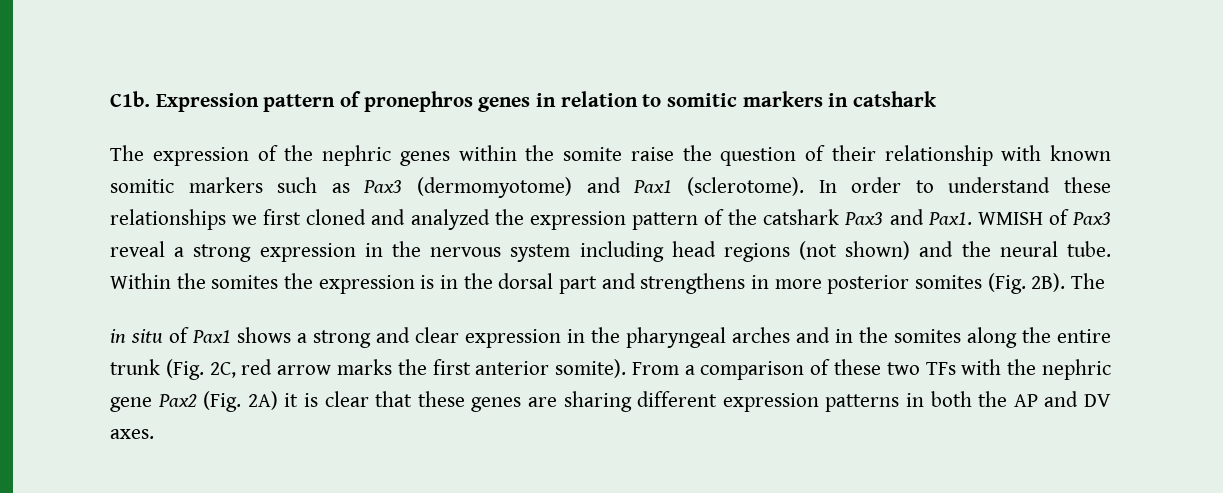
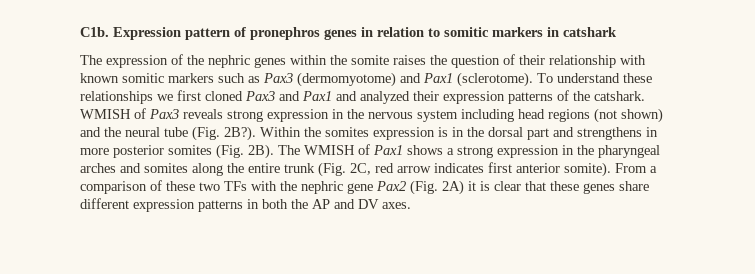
[630,147,674,161] raise -> [393,55,426,65] raises
[818,177,934,193] In order to -> [537,73,553,83] To
[371,209,972,230] and analyzed the expression pattern of the catshark Pax3 and Pax1. -> [245,90,645,104] Pax3 and Pax1 and analyzed their expression patterns of the catshark.
[110,241,185,257] reveal a -> [183,109,223,119] reveals
[1067,241,1111,257] tube. -> [164,126,256,141] tube (Fig. 2B?).
[284,273,314,289] the -> (369, 132) none
[110,329,163,343] // in situ -> [304,145,355,155] WMISH
[376,327,459,343] and clear -> (493, 152) none
[835,327,888,343] in the -> (141, 168) none
[336,359,427,375] marks the -> [434,163,484,173] indicates
[528,391,632,412] are sharing -> [619,181,649,191] share

